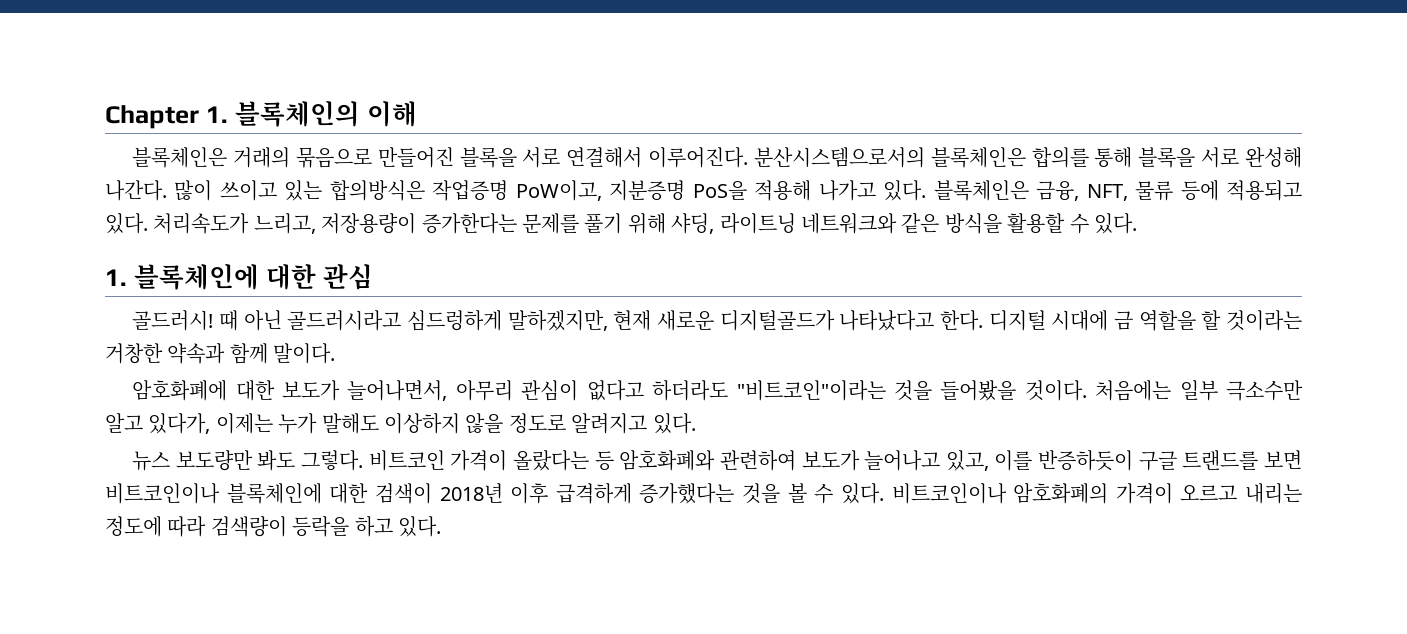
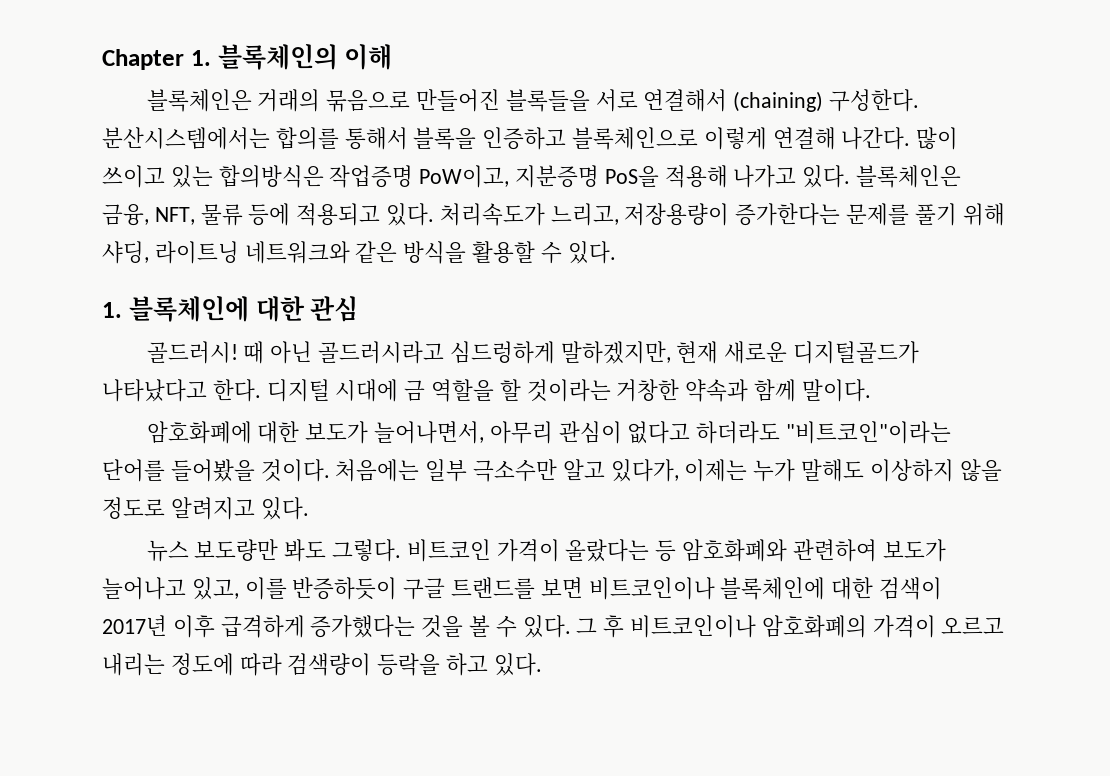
[459,147,517,168] 블록을 -> [505,89,590,112] 블록들을
[648,147,1302,168] 이루어진다. 분산시스템으로서의 블록체인은 합의를 통해 블록을 서로 완성해 -> [733,89,919,112] [102,127,836,150] (chaining) 구성한다. 분산시스템에서는 합의를 통해서 블록을 인증하고 블록체인으로 이렇게 연결해
[893,380,932,401] 것을 -> [102,459,165,482] 단어를
[439,483,503,503] 2018년 -> [102,615,167,636] 2017년
(884, 493) none -> [576,615,625,638] 그 후

